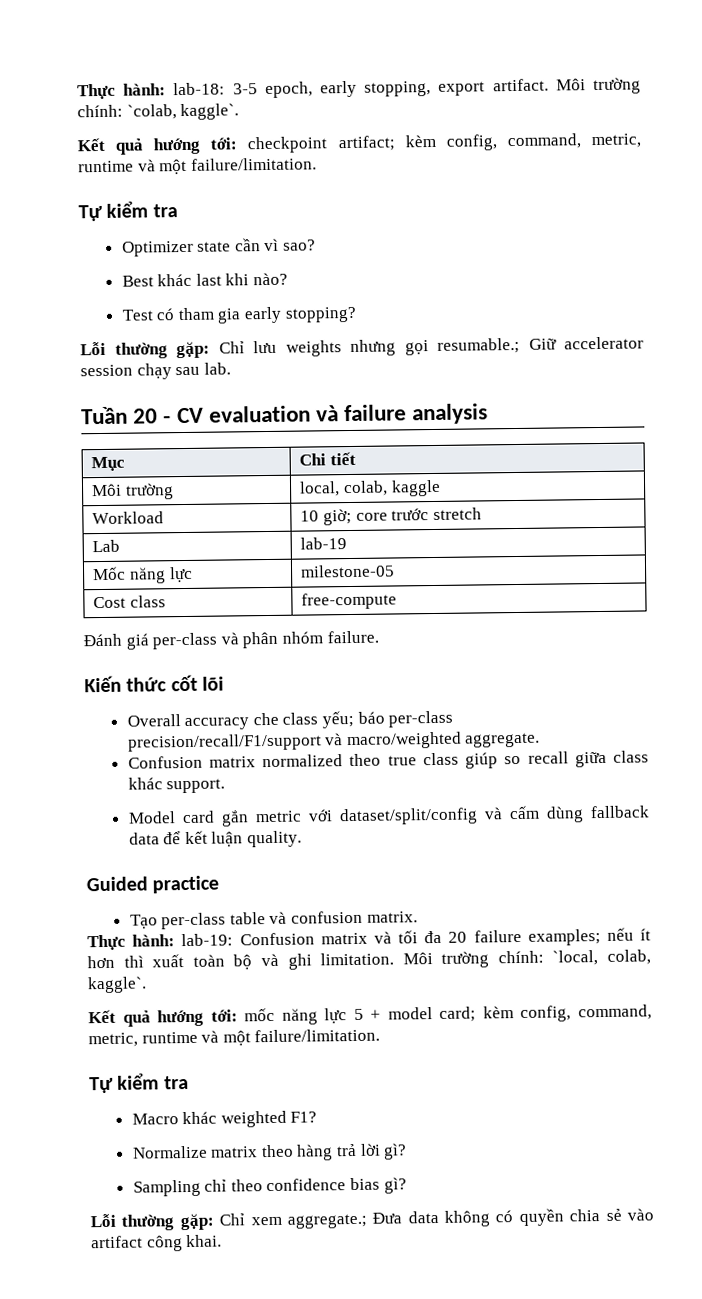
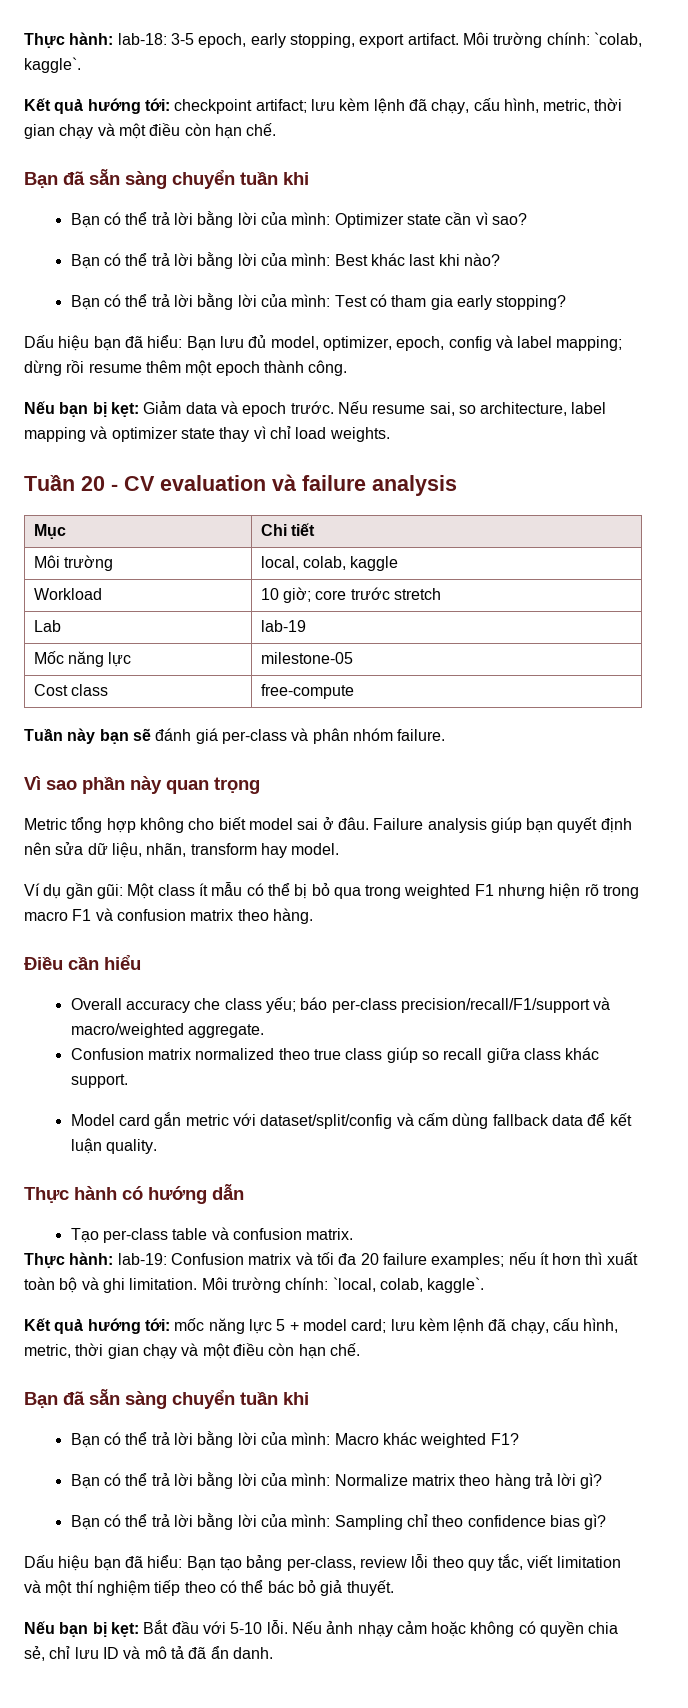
[404,133,641,151] [78,157,317,175] [78,201,178,222] kèm config, command, metric, runtime và một failure/limitation. // Tự kiểm tra // -> [310,98,623,114] [24,123,277,139] [24,169,309,189] [70,211,331,228] lưu kèm lệnh đã chạy, cấu hình, metric, thời gian chạy và một điều còn hạn chế. // Bạn đã sẵn sàng chuyển tuần khi // Bạn có thể trả lời bằng lời của mình:
(316, 245) none -> [70,252,331,269] Bạn có thể trả lời bằng lời của mình:
(288, 279) none -> [70,293,331,310] Bạn có thể trả lời bằng lời của mình:
[80,336,644,359] [80,362,231,380] Lỗi thường gặp: Chỉ lưu weights nhưng gọi resumable.; Giữ accelerator session chạy sau lab. -> [24,335,623,351] [24,360,348,376] [24,401,607,417] [24,426,390,442] Dấu hiệu bạn đã hiểu: Bạn lưu đủ model, optimizer, epoch, config và label mapping; dừng rồi resume thêm một epoch thành công. // Nếu bạn bị kẹt: Giảm data và epoch trước. Nếu resume sai, so architecture, label mapping và optimizer state thay vì chỉ load weights.
[83,633,122,647] Đánh -> [24,728,192,744] Tuần này bạn sẽ đánh
[84,674,224,693] Kiến thức cốt lõi -> [24,776,260,794] [24,817,632,833] [24,842,340,858] [24,882,640,899] [24,908,313,924] [24,955,141,970] Vì sao phần này quan trọng // Metric tổng hợp không cho biết model sai ở đâu. Failure analysis giúp bạn quyết định nên sửa dữ liệu, nhãn, transform hay model. // Ví dụ gần gũi: Một class ít mẫu có thể bị bỏ qua trong weighted F1 nhưng hiện rõ trong macro F1 và confusion matrix theo hàng. // Điều cần hiểu
[86,875,220,894] Guided practice -> [24,1184,244,1204] Thực hành có hướng dẫn
[482,1004,652,1022] [88,1028,381,1048] [89,1073,189,1094] [131,1110,318,1128] kèm config, command, metric, runtime và một failure/limitation. // Tự kiểm tra // Macro khác weighted F1? // -> [390,1318,619,1334] [24,1343,360,1359] [24,1389,309,1409] [70,1431,519,1448] [70,1472,331,1489] lưu kèm lệnh đã chạy, cấu hình, metric, thời gian chạy và một điều còn hạn chế. // Bạn đã sẵn sàng chuyển tuần khi // Bạn có thể trả lời bằng lời của mình: Macro khác weighted F1? // Bạn có thể trả lời bằng lời của mình:
(408, 1151) none -> [70,1513,331,1530] Bạn có thể trả lời bằng lời của mình:
[90,1208,654,1231] [91,1234,223,1252] Lỗi thường gặp: Chỉ xem aggregate.; Đưa data không có quyền chia sẻ vào artifact công khai. -> [24,1554,621,1571] [24,1580,394,1596] [24,1620,619,1637] [24,1646,273,1661] Dấu hiệu bạn đã hiểu: Bạn tạo bảng per-class, review lỗi theo quy tắc, viết limitation và một thí nghiệm tiếp theo có thể bác bỏ giả thuyết. // Nếu bạn bị kẹt: Bắt đầu với 5-10 lỗi. Nếu ảnh nhạy cảm hoặc không có quyền chia sẻ, chỉ lưu ID và mô tả đã ẩn danh.

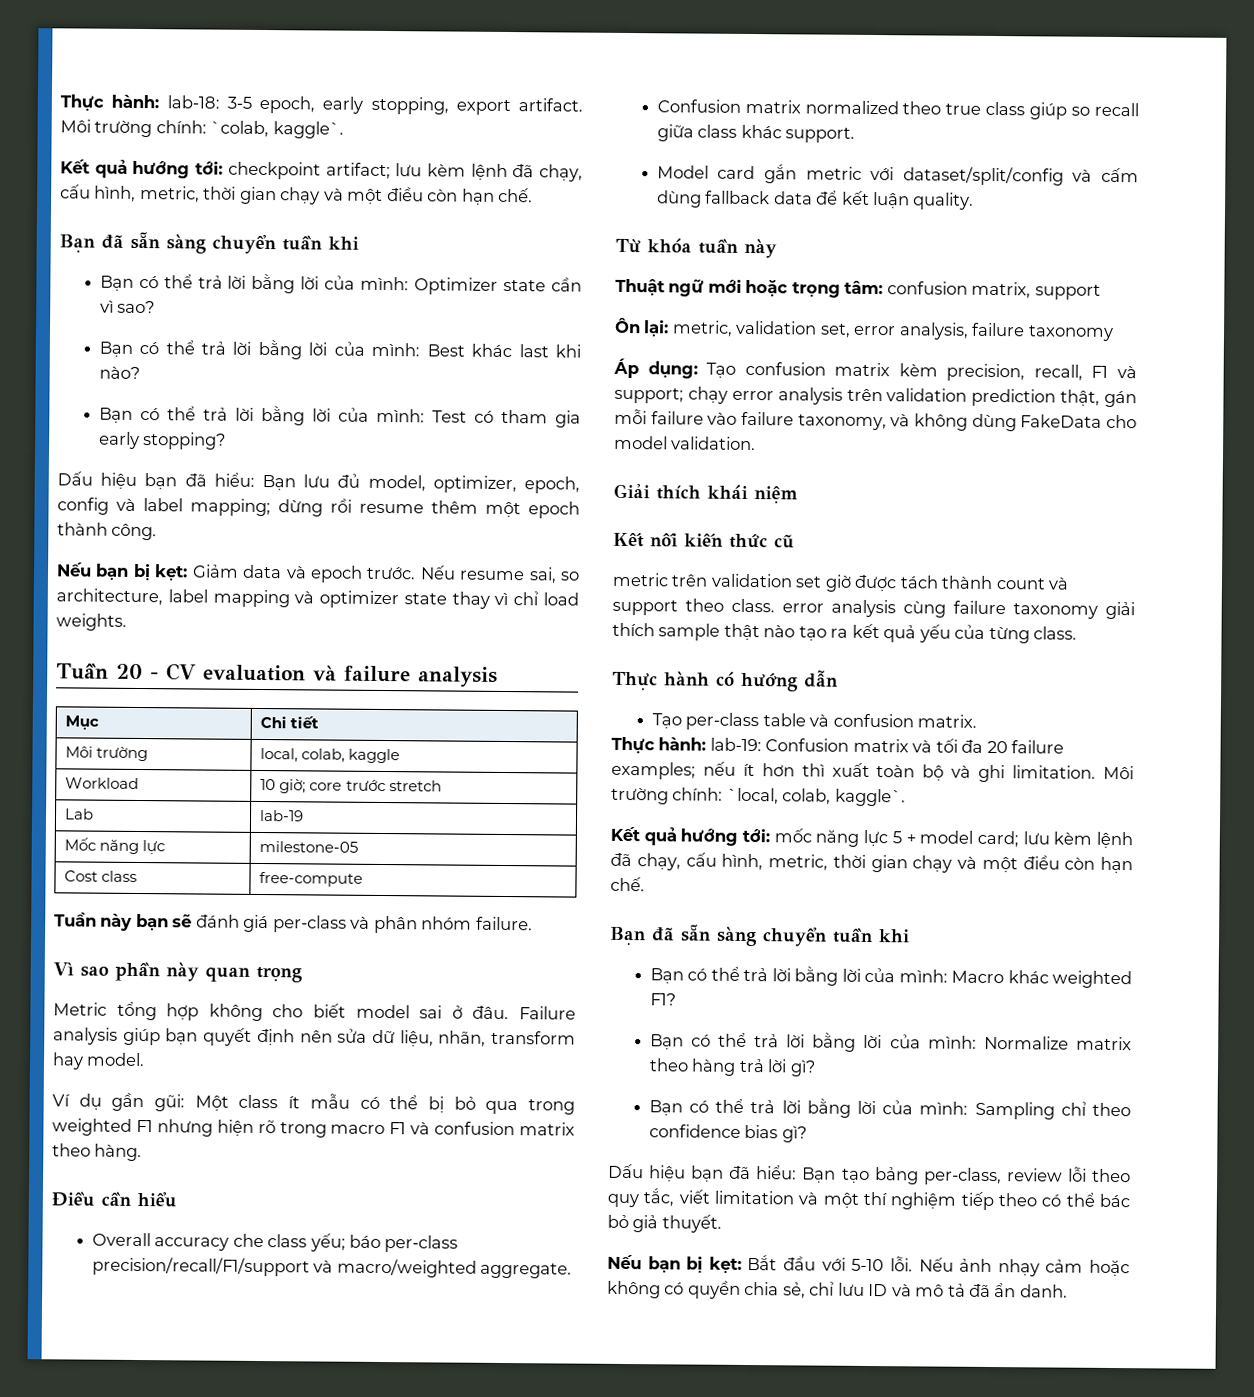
(157, 1146) none -> [615,238,777,259] [615,278,1101,300] [614,317,1114,341] [613,357,1137,382] [614,386,1137,408] [614,408,1137,432] [614,435,757,451] [613,483,798,504] [613,532,795,549] [612,572,1070,592] [612,598,1135,620] [612,622,1078,644] // Từ khóa tuần này // Thuật ngữ mới hoặc trọng tâm: confusion matrix, support // Ôn lại: metric, validation set, error analysis, failure taxonomy // Áp dụng: Tạo confusion matrix kèm precision, recall, F1 và support; chạy error analysis trên validation prediction thật, gán mỗi failure vào failure taxonomy, và không dùng FakeData cho model validation. // Giải thích khái niệm // Kết nối kiến thức cũ // metric trên validation set giờ được tách thành count và support theo class. error analysis cùng failure taxonomy giải thích sample thật nào tạo ra kết quả yếu của từng class.

